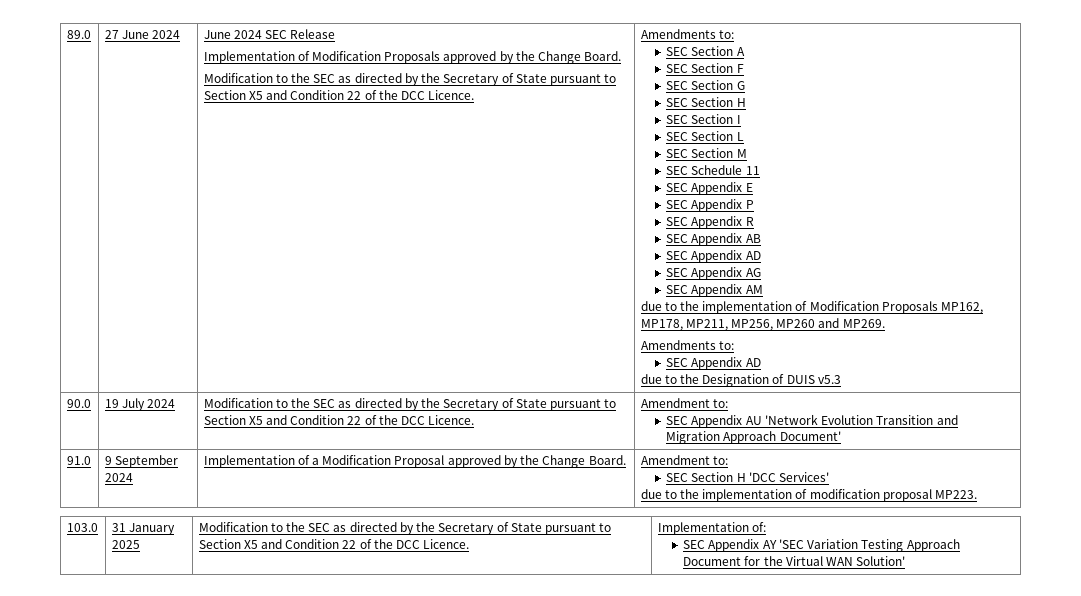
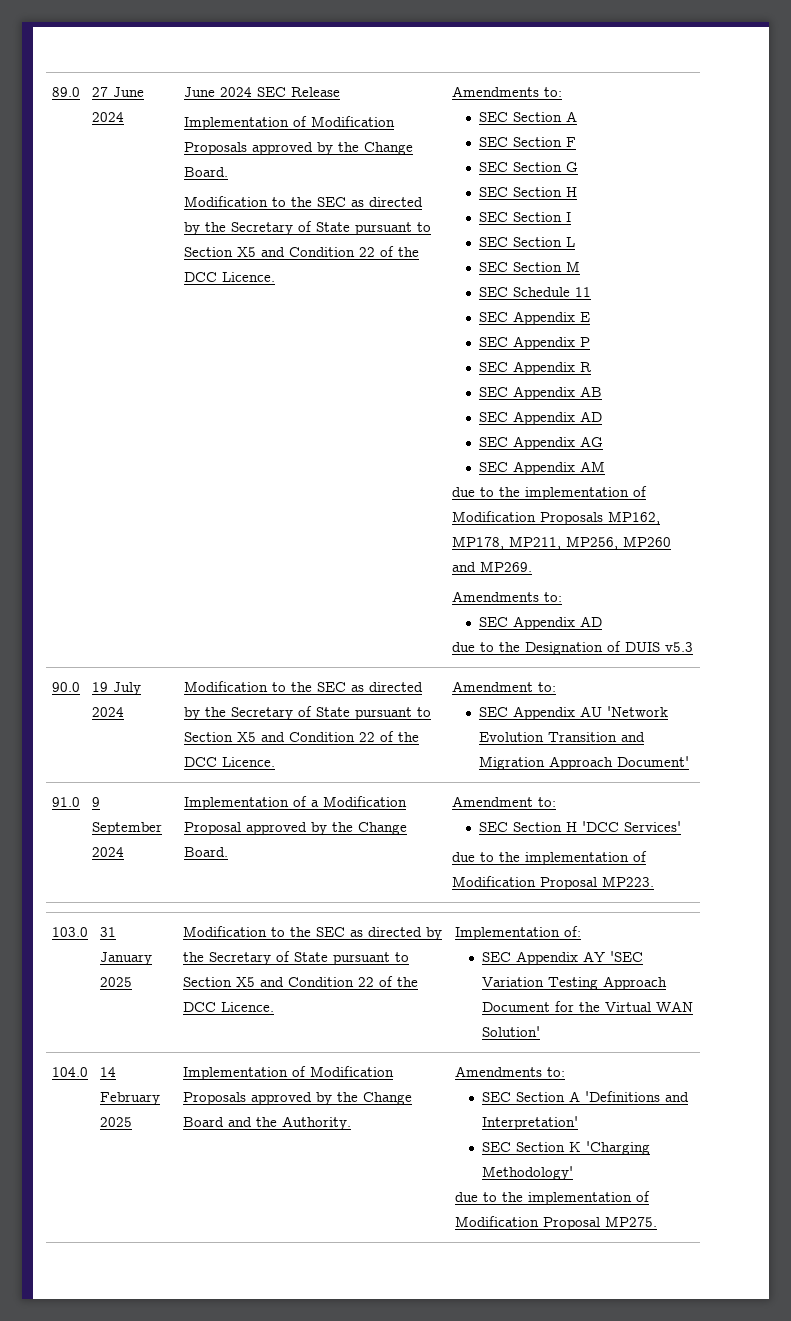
[809,489,932,502] modification proposal -> [451,876,597,890] Modification Proposal
(906, 561) none -> [51,1067,88,1077] [99,1067,116,1077] [99,1092,160,1105] [99,1117,132,1127] [182,1066,394,1080] [182,1092,412,1105] [182,1116,351,1130] [454,1066,565,1077] [481,1091,689,1102] [481,1116,578,1130] [481,1141,650,1155] [481,1166,573,1180] [454,1191,650,1205] [454,1216,657,1230] // 104.0 | 14 February 2025 | Implementation of Modification Proposals approved by the Change Board and the Authority. | Amendments to: // SEC Section A 'Definitions and Interpretation' // SEC Section K 'Charging Methodology' // due to the implementation of Modification Proposal MP275.

